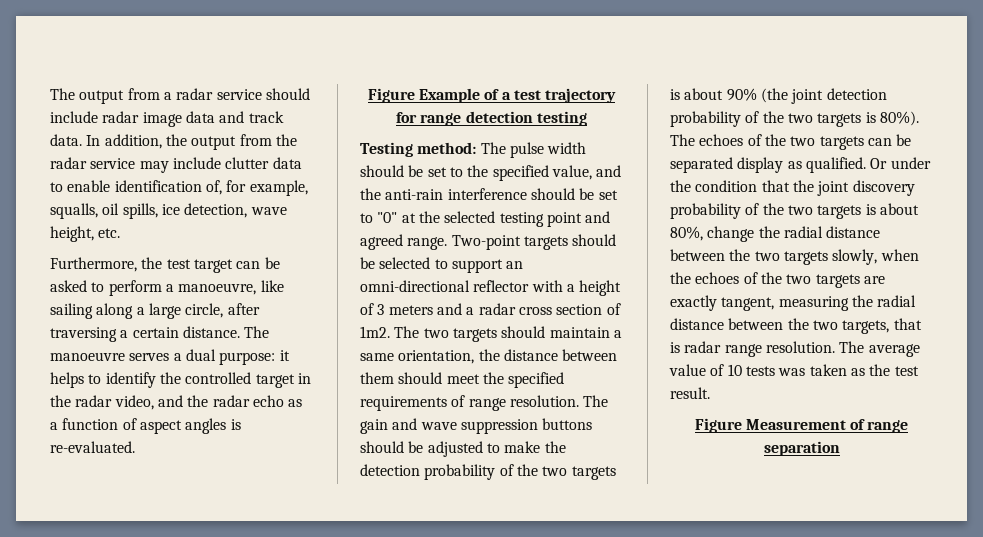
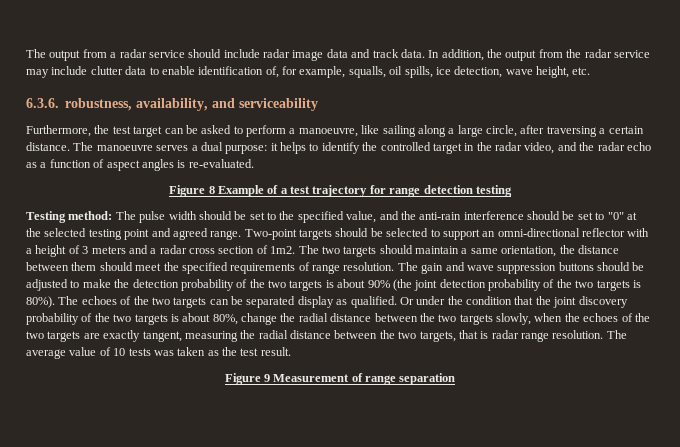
(121, 233) none -> [26,98,319,111] // 6.3.6. robustness, availability, and serviceability
(415, 95) none -> [208,186,215,194] 8
(742, 425) none -> [263,374,270,382] 9

